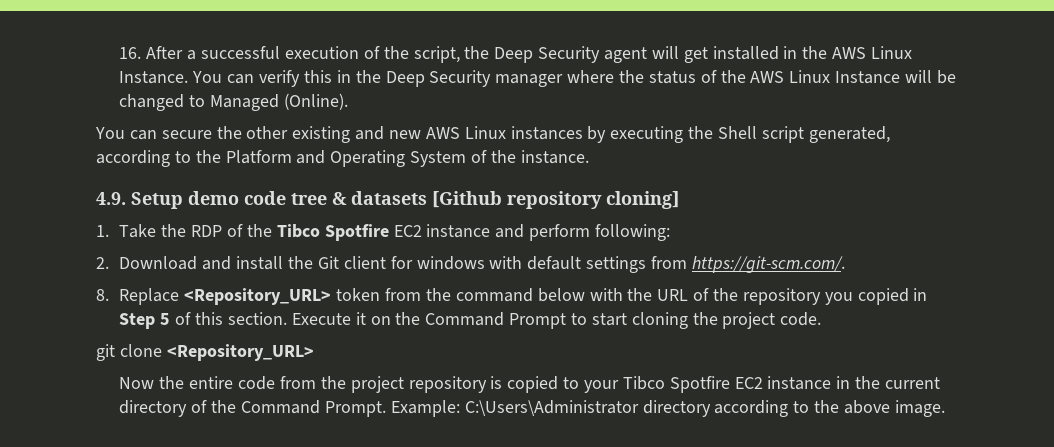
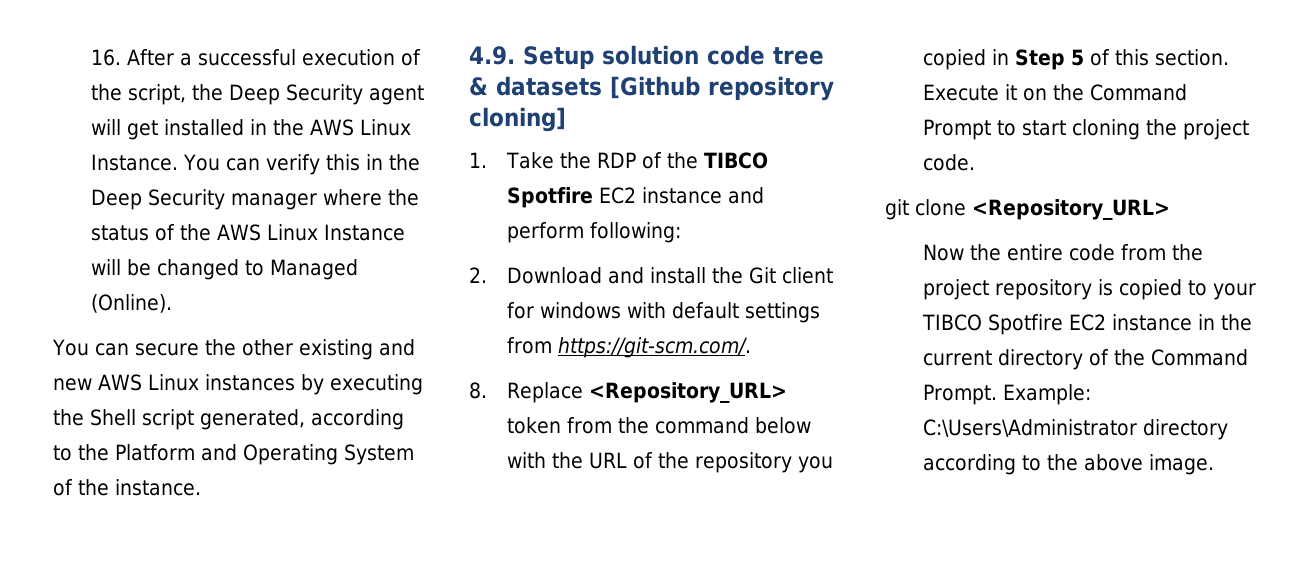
[188,191,239,205] demo -> [602,45,699,65] solution
[276,224,320,238] Tibco -> [703,152,768,169] TIBCO
[622,376,665,390] Tibco -> [921,314,982,331] TIBCO

